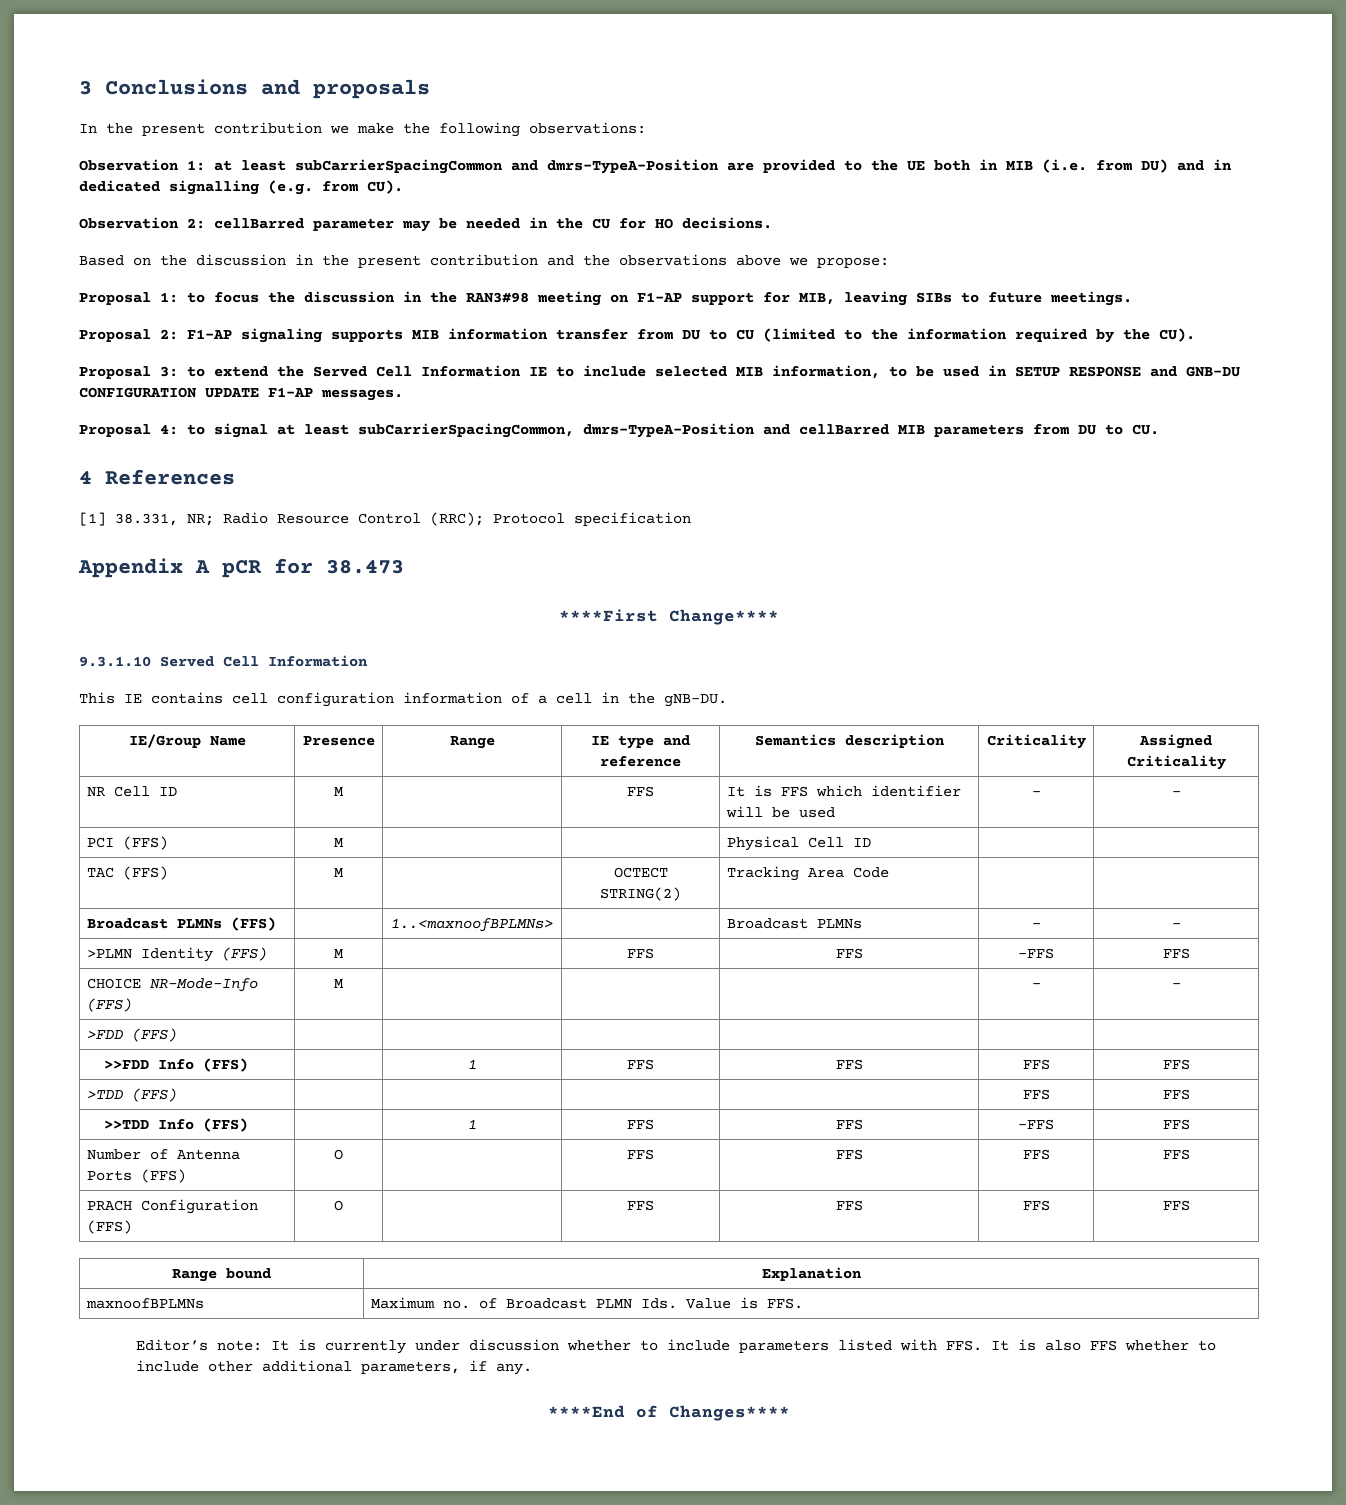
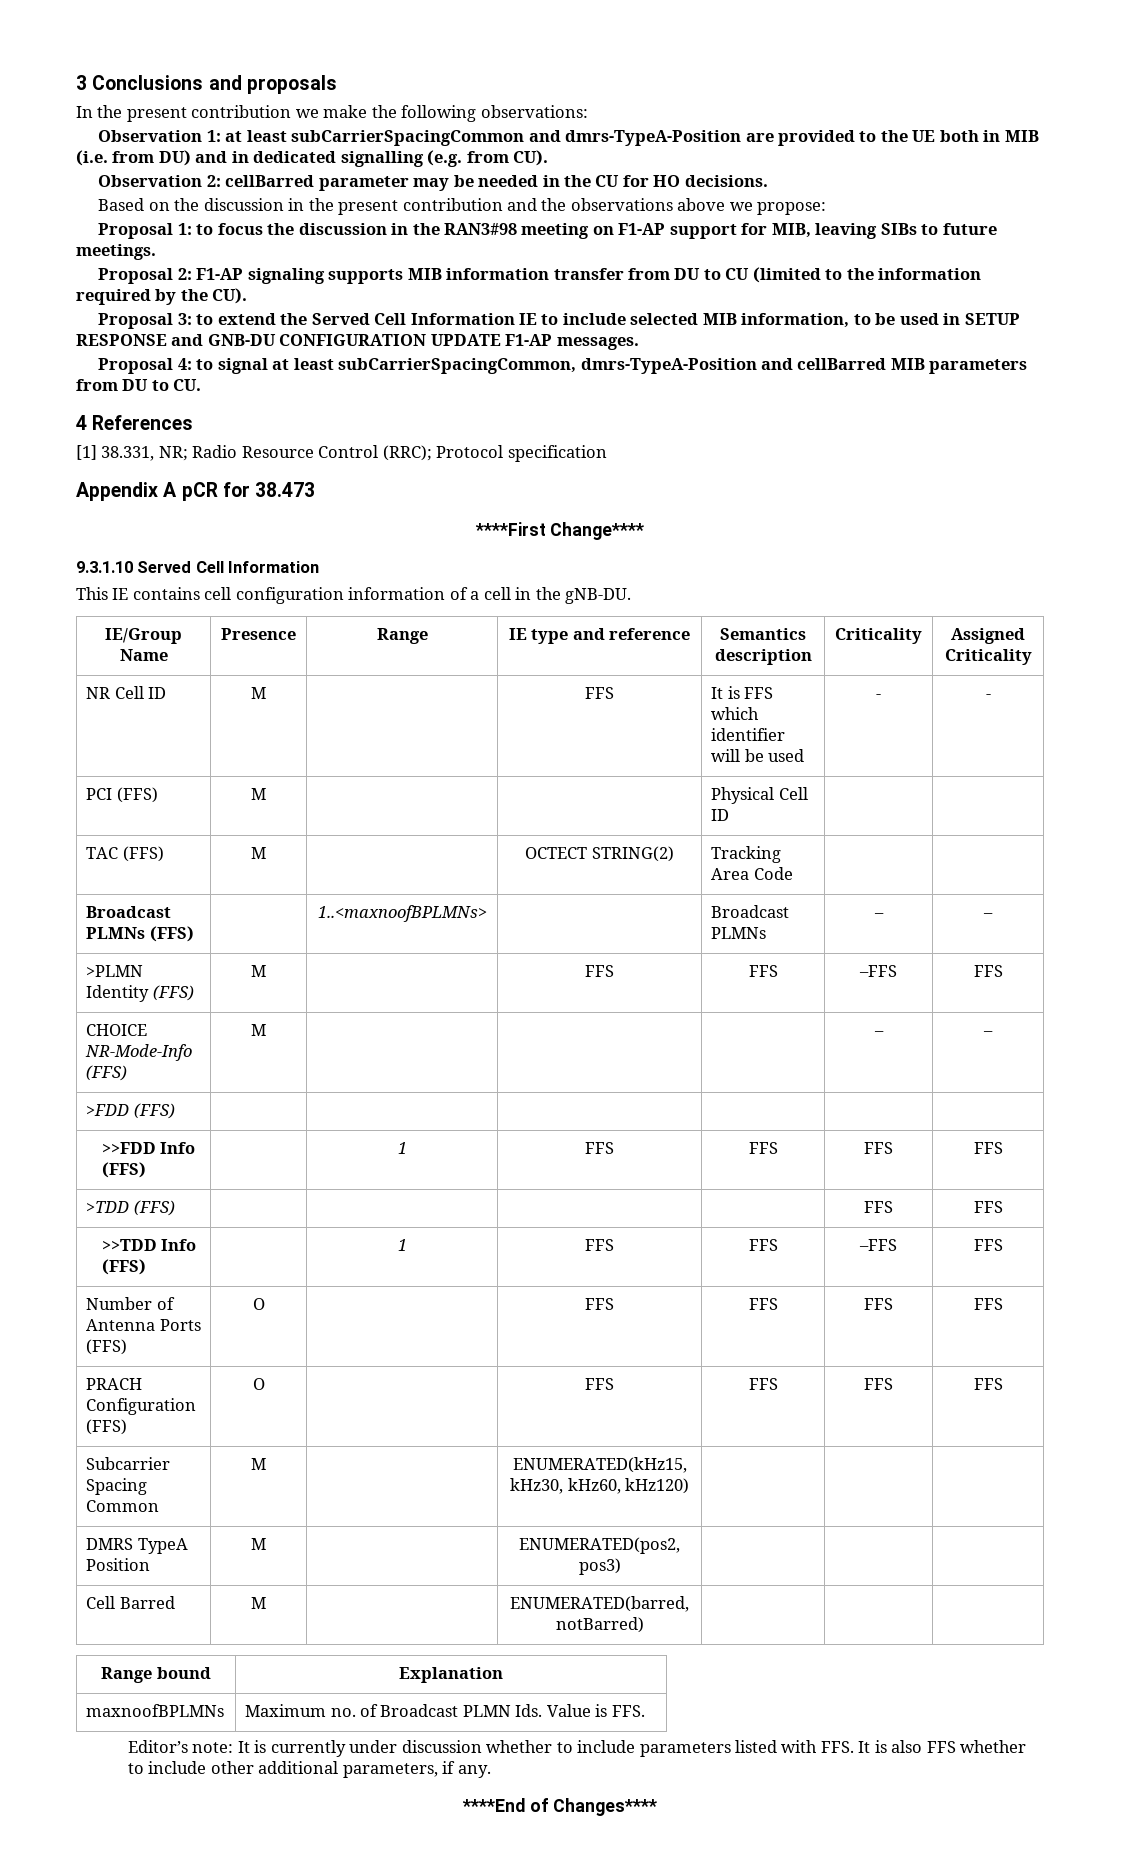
(1190, 1205) none -> [86,1457,171,1470] [86,1478,148,1495] [86,1500,160,1512] [251,1458,266,1470] [512,1457,687,1473] [510,1478,689,1494] [86,1538,188,1554] [86,1558,151,1571] [251,1538,266,1550] [519,1537,680,1554] [578,1558,621,1575] [86,1596,175,1609] [251,1597,266,1609] [510,1596,689,1612] [555,1617,644,1633] // Subcarrier Spacing Common | М | | ENUMERATED(kHz15, kHz30, kHz60, kHz120) | | | // DMRS TypeA Position | М | | ENUMERATED(pos2, pos3) | | | // Cell Barred | М | | ENUMERATED(barred, notBarred) | | |

